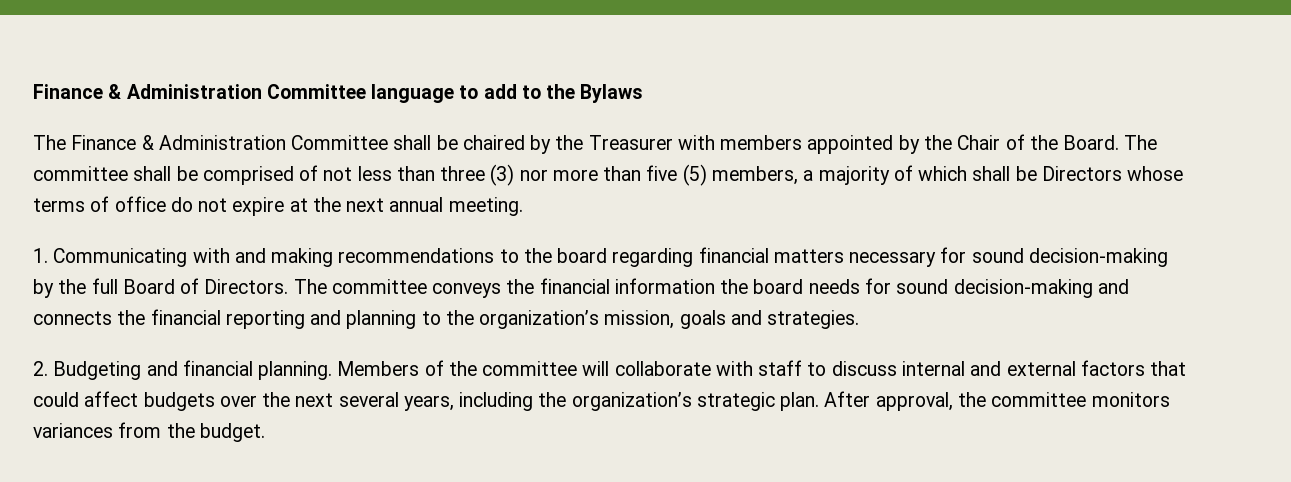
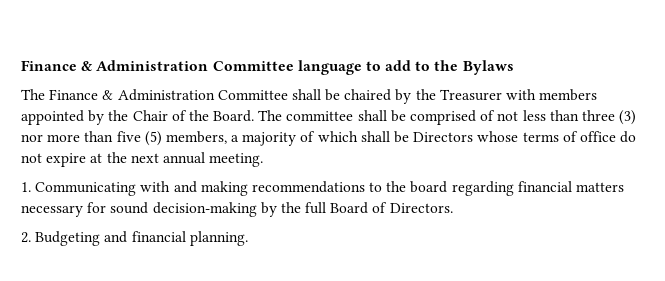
[293,278,1129,298] [33,309,860,329] The committee conveys the financial information the board needs for sound decision-making and connects the financial reporting and planning to the organization’s mission, goals and strategies. -> (453, 208) none
[337,360,1187,376] [33,391,1170,411] [33,422,265,442] Members of the committee will collaborate with staff to discuss internal and external factors that could affect budgets over the next several years, including the organization’s strategic plan. After approval, the committee monitors variances from the budget. -> (248, 238) none

